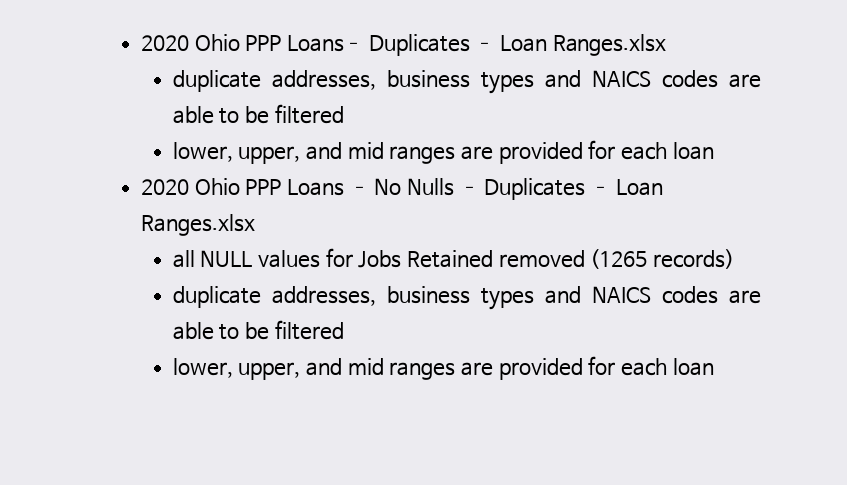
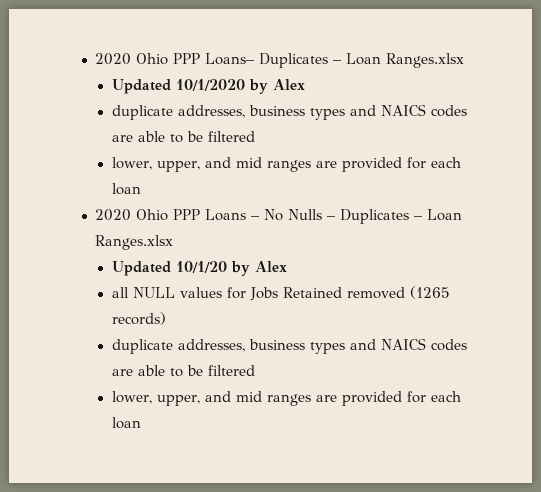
(667, 45) none -> [111,79,305,94] // Updated 10/1/2020 by Alex
(255, 225) none -> [111,261,287,276] // Updated 10/1/20 by Alex

